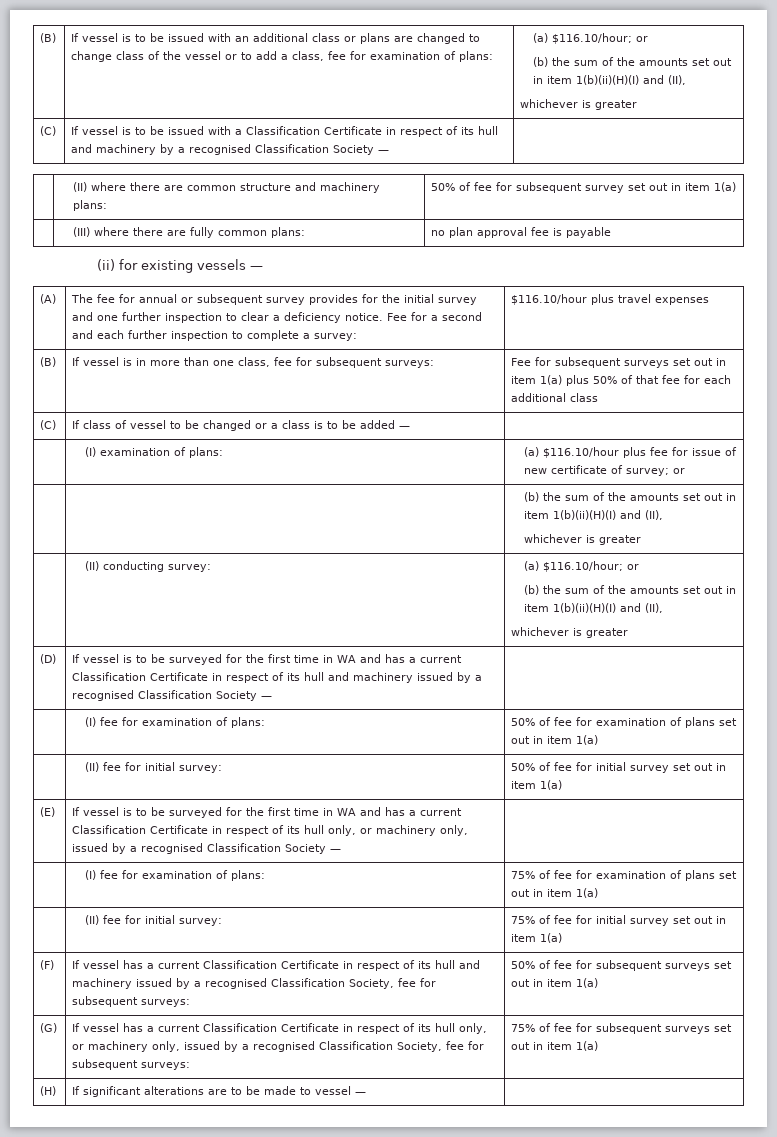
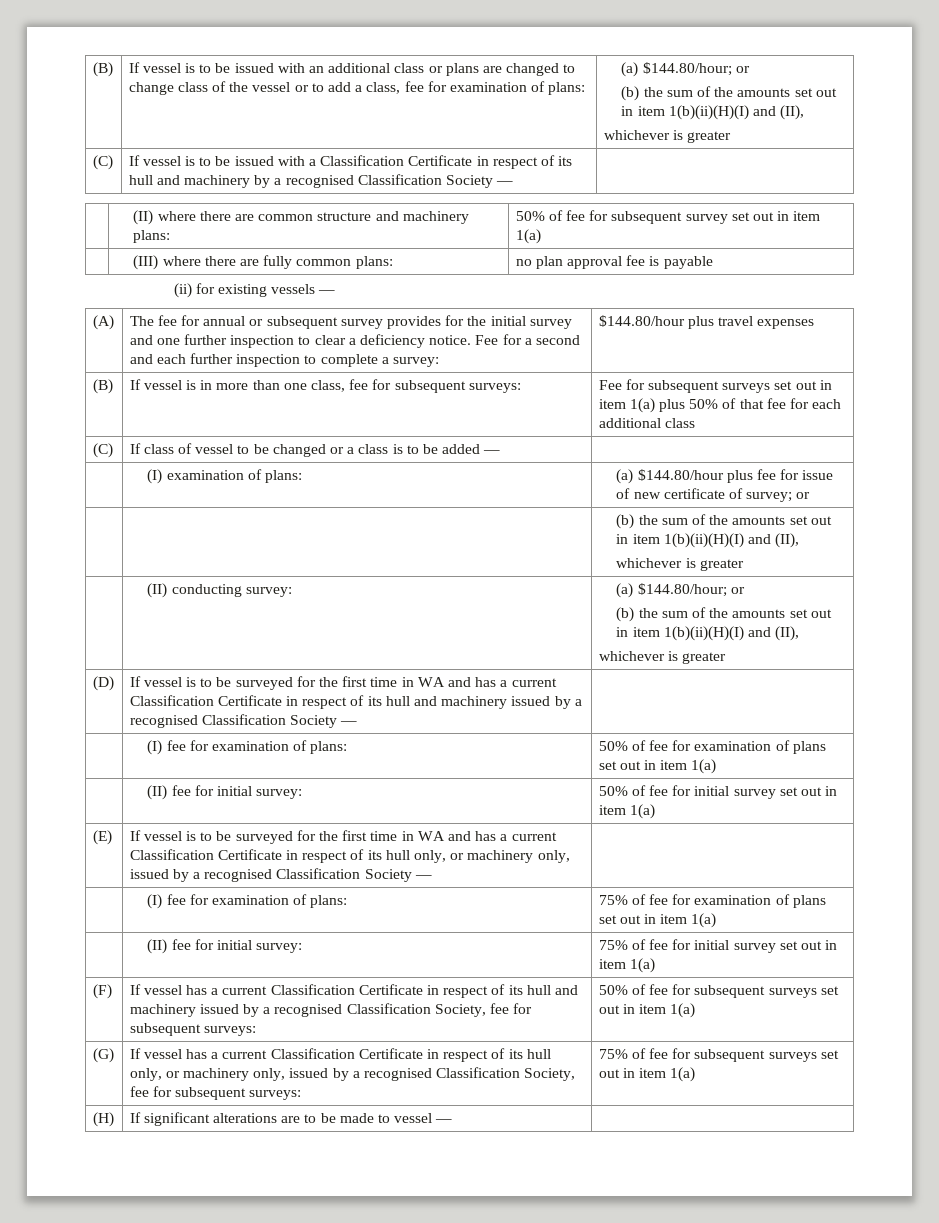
[552,33,633,44] $116.10/hour; -> [642,62,732,76] $144.80/hour;
[511,294,588,305] $116.10/hour -> [598,315,685,327] $144.80/hour
[543,447,620,458] $116.10/hour -> [637,469,724,481] $144.80/hour
[543,561,624,572] $116.10/hour; -> [637,583,727,597] $144.80/hour;

